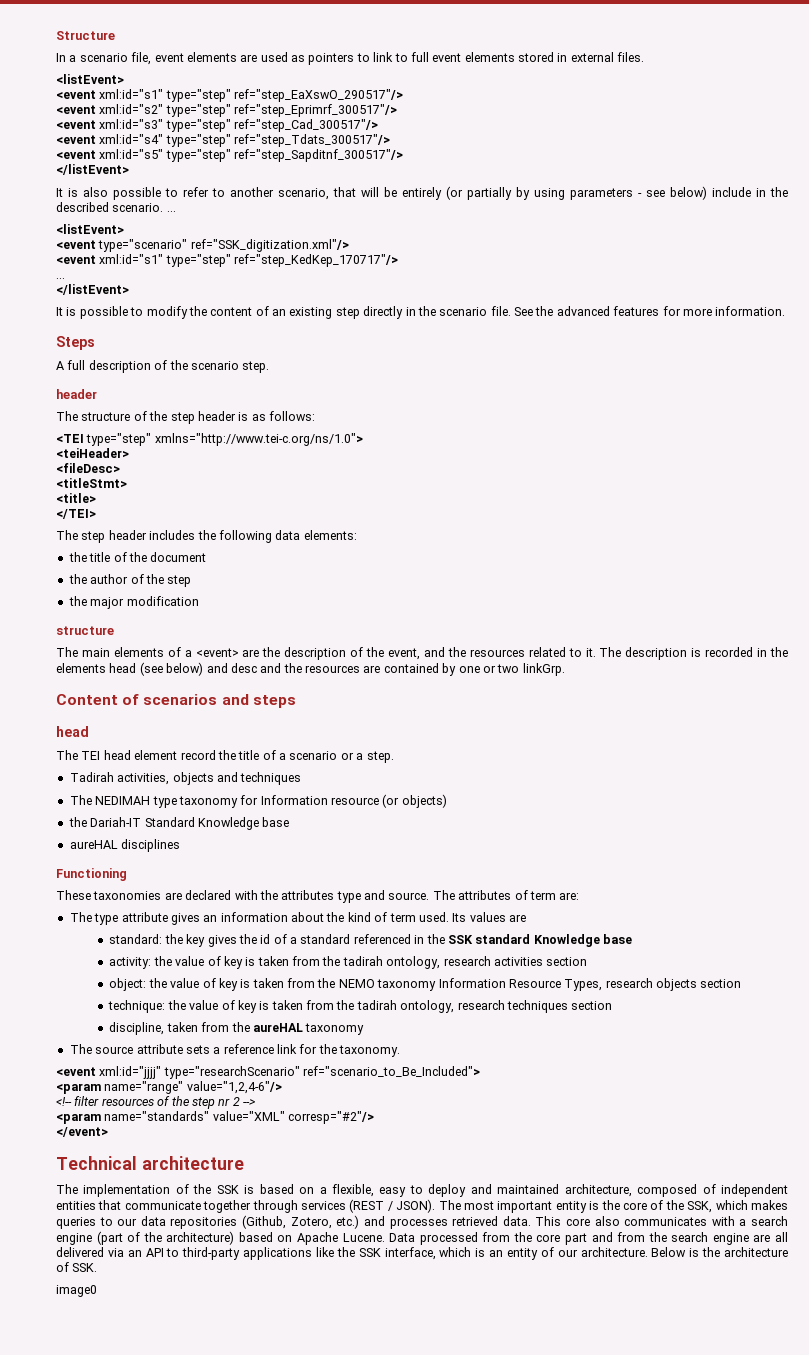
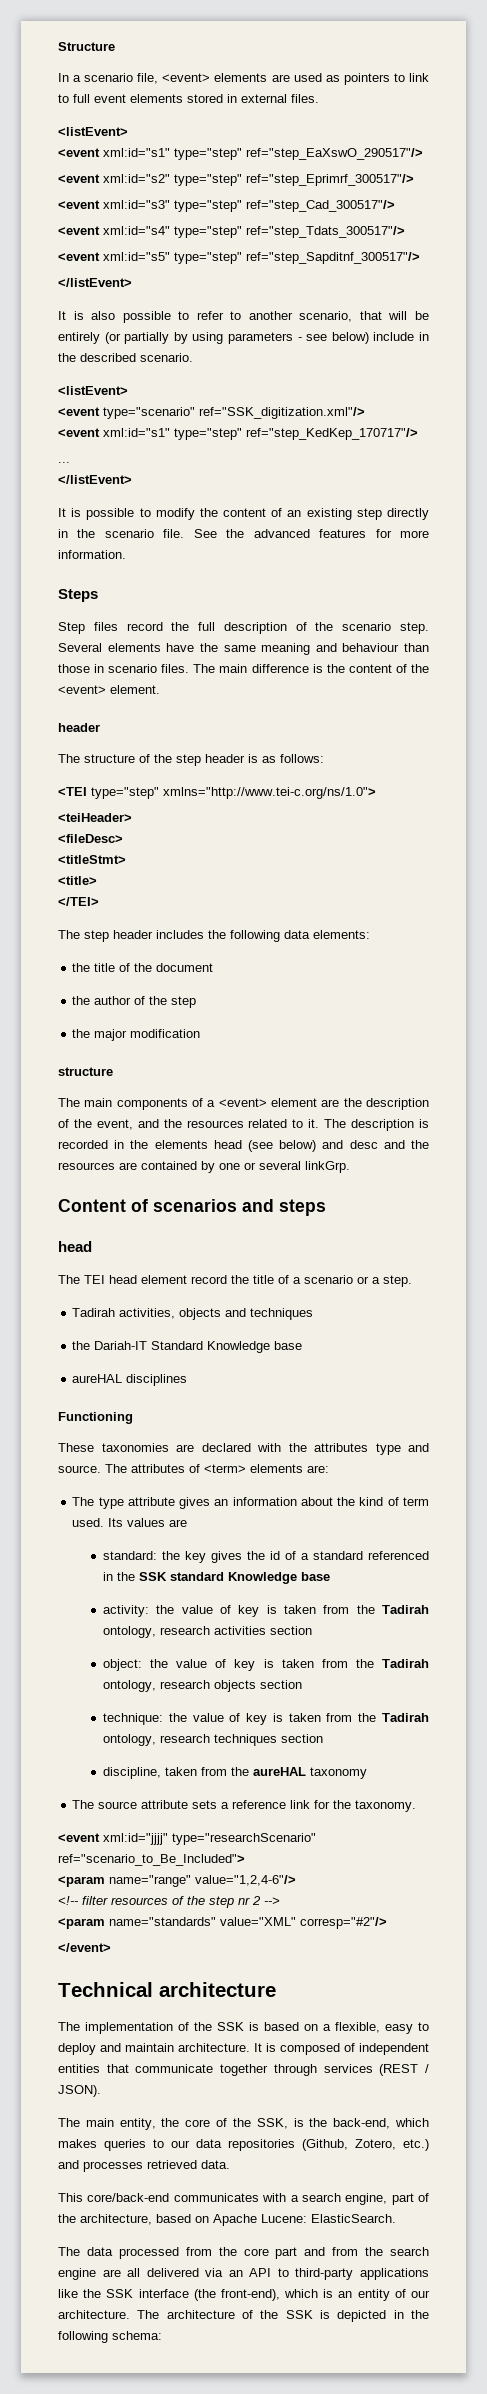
[154,53,184,62] event -> [162,73,211,82] <event>
[166,211,176,212] ... -> (193, 357) none
[56,361,64,370] A -> [58,622,190,634] Step files record the
(270, 367) none -> [58,643,429,655] [58,664,429,673] [58,685,160,694] Several elements have the same meaning and behaviour than those in scenario files. The main difference is the content of the <event> element.
[113,647,164,657] elements -> [116,1098,188,1110] components
(239, 652) none -> [271,1098,317,1107] element
[497,664,520,673] two -> [259,1161,301,1170] several
[69,794,447,808] // The NEDIMAH type taxonomy for Information resource (or objects) -> (314, 1314) none
[529,891,556,900] term -> [204,1464,303,1473] <term> elements
[342,956,383,966] tadirah -> [382,1605,430,1614] Tadirah
[338,978,603,991] NEMO taxonomy Information Resource Types, -> [382,1659,429,1668] [103,1680,157,1692] Tadirah ontology,
[356,1000,397,1010] tadirah -> [382,1713,430,1722] Tadirah
[497,1184,632,1197] maintained architecture, -> [125,2043,276,2052] maintain architecture. It is
[438,1200,600,1213] The most important entity is -> [58,2118,156,2130] // The main entity,
(713, 1207) none -> [293,2118,391,2129] is the back-end,
[535,1216,620,1226] This core also -> [58,2193,170,2202] // This core/back-end
[56,1231,235,1245] engine (part of the architecture) -> [345,2193,429,2205] [58,2214,152,2225] engine, part of the architecture,
[342,1233,416,1242] Lucene. Data -> [261,2214,396,2223] [58,2247,113,2256] Lucene: ElasticSearch. // The data
[384,1247,436,1260] interface, -> [138,2289,280,2301] interface (the front-end),
[651,1247,788,1257] [56,1262,98,1272] [56,1285,97,1297] Below is the architecture of SSK. // image0 -> [137,2310,429,2322] [58,2331,162,2343] The architecture of the SSK is depicted in the following schema:

